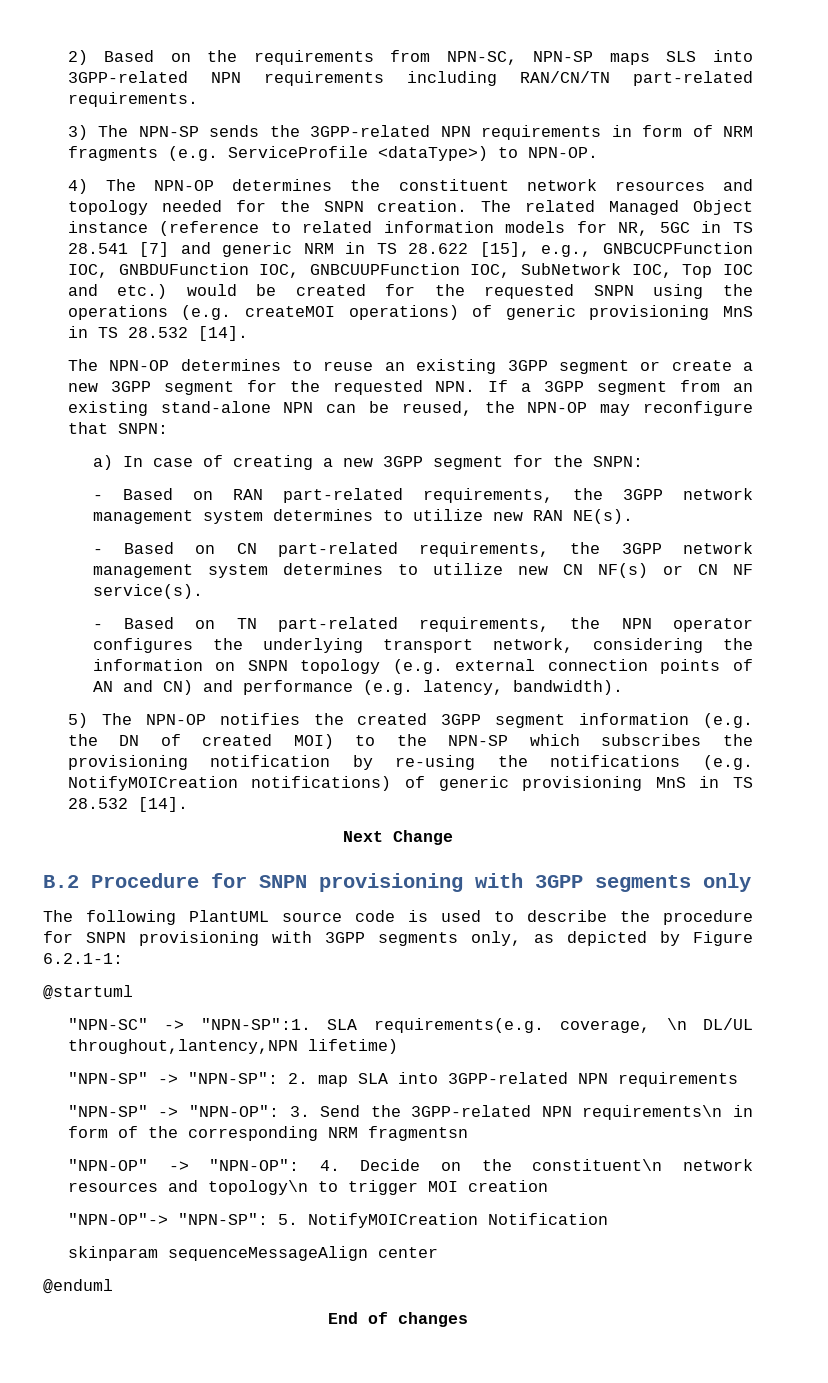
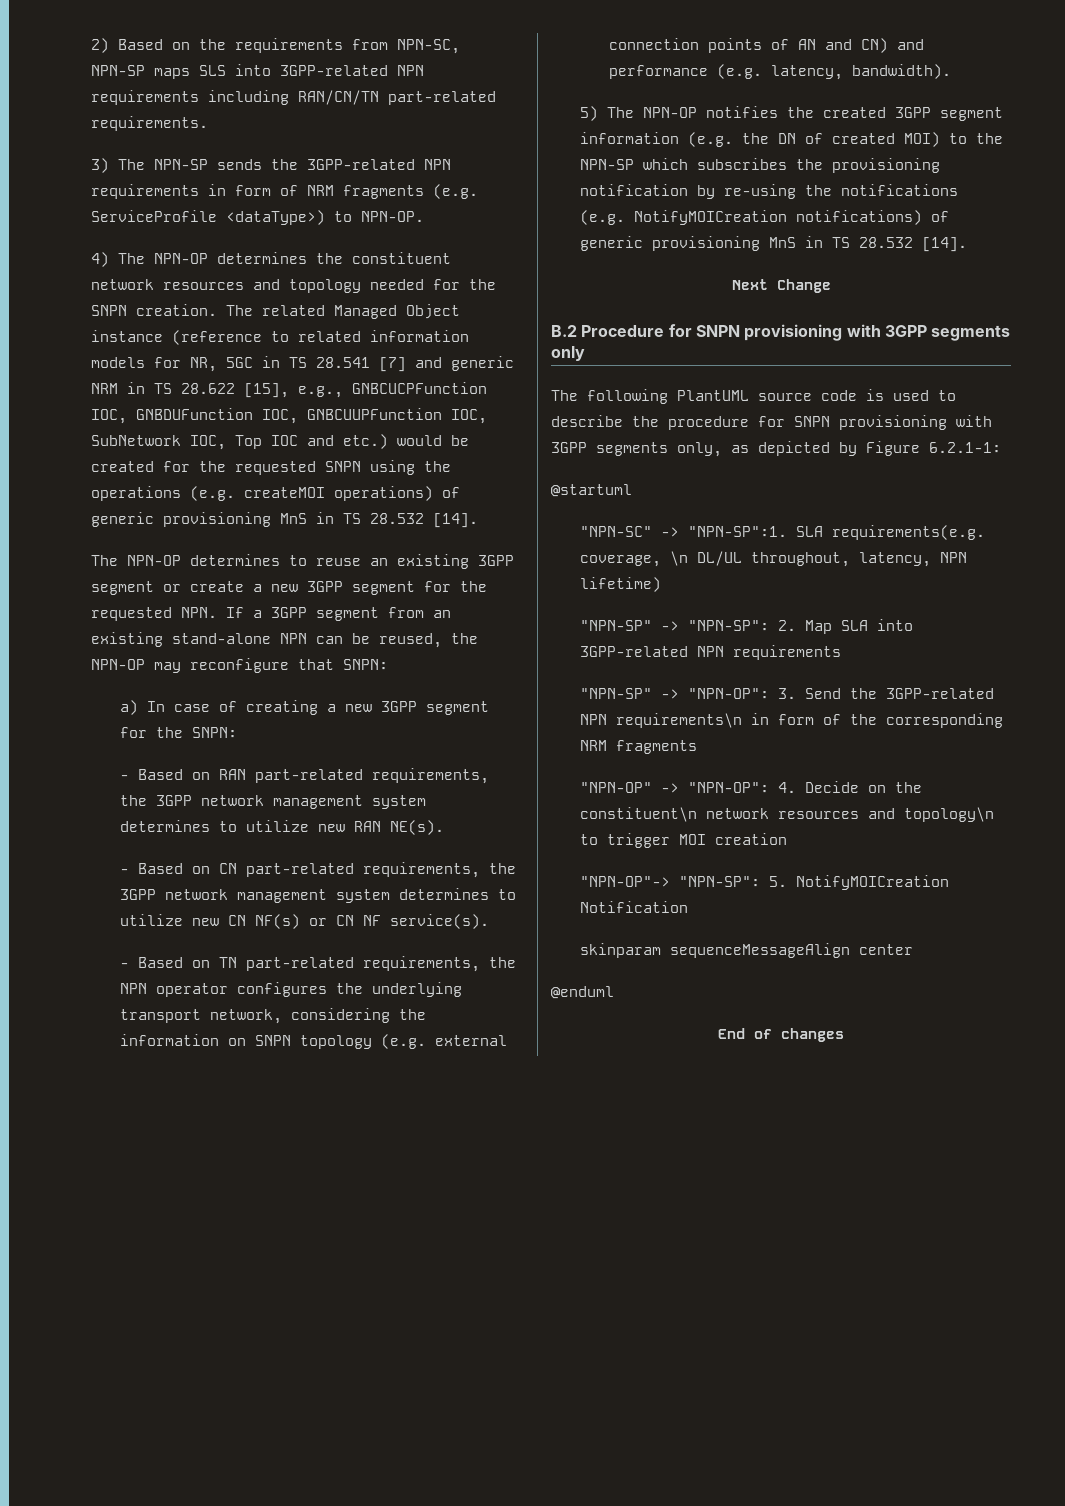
[67,1039,298,1054] throughout,lantency,NPN -> [751,552,968,567] throughout, latency, NPN
[317,1075,348,1087] map -> [805,620,833,634] Map
[367,1126,468,1141] fragmentsn -> [616,740,698,754] fragments

